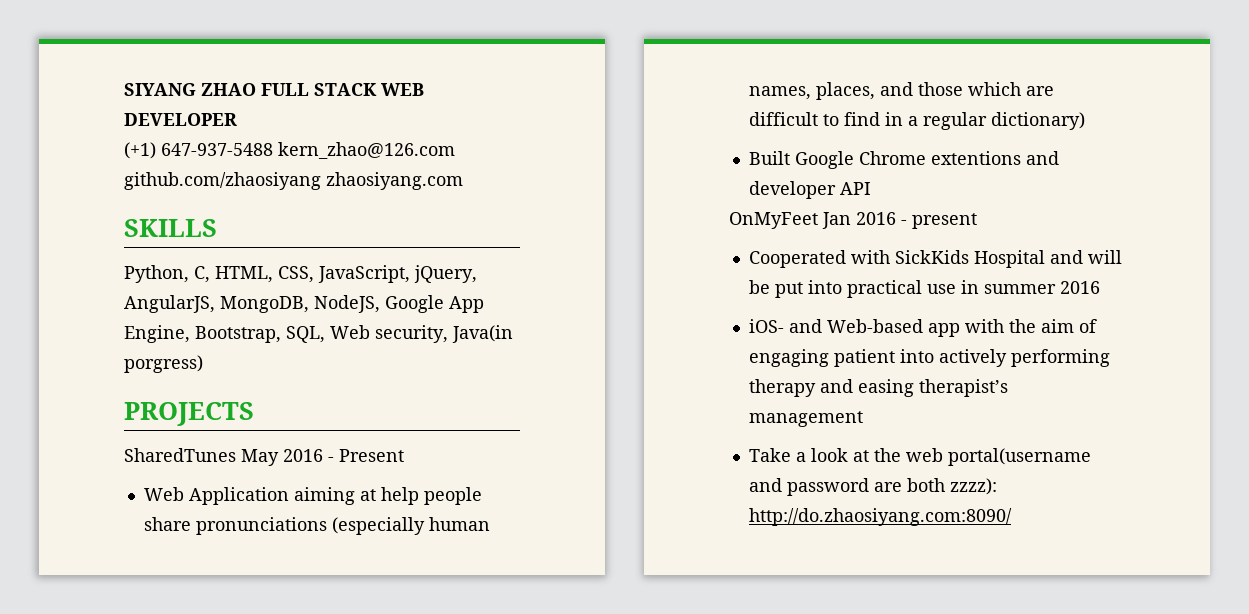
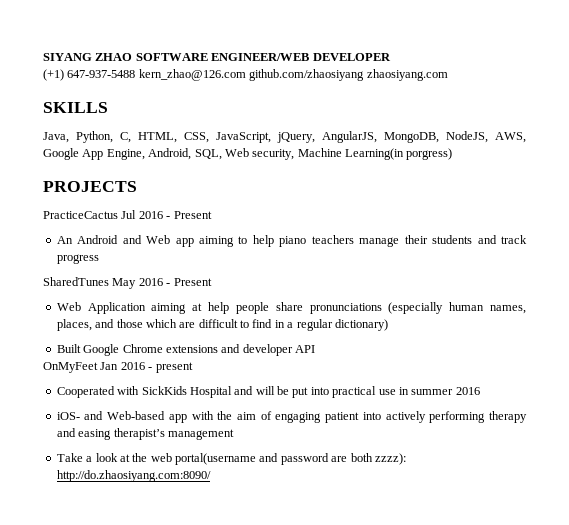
[261,83,424,96] FULL STACK WEB -> [135,53,310,61] SOFTWARE ENGINEER/WEB
(217, 228) none -> [43,132,69,143] Java,
(380, 304) none -> [495,132,526,143] AWS,
[195,326,281,343] Bootstrap, -> [148,148,192,160] Android,
[452,325,513,343] Java(in -> [297,148,404,160] Machine Learning(in
(254, 414) none -> [43,210,212,219] [56,235,527,247] [56,254,99,264] // PracticeCactus Jul 2016 - Present // An Android and Web app aiming to help piano teachers manage their students and track progress
[930,151,1021,165] extentions -> [165,345,218,353] extensions

